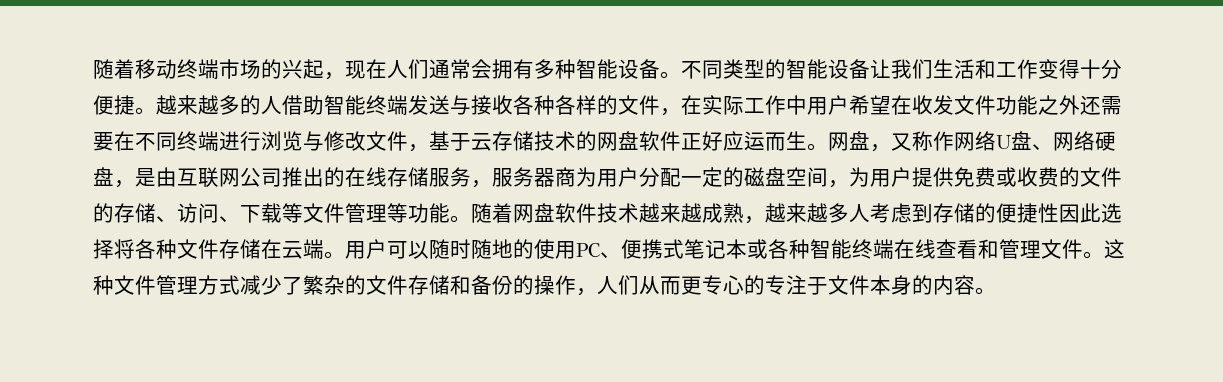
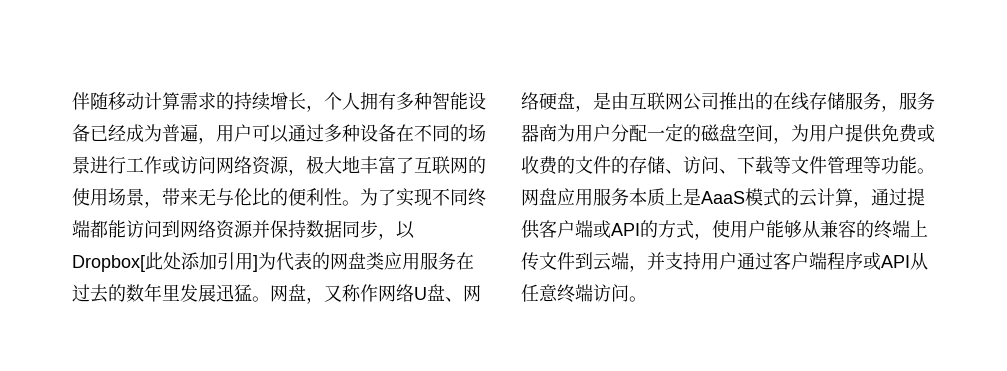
[93,59,1122,80] [93,95,1122,116] [93,131,807,152] 随着移动终端市场的兴起，现在人们通常会拥有多种智能设备。不同类型的智能设备让我们生活和工作变得十分便捷。越来越多的人借助智能终端发送与接收各种各样的文件，在实际工作中用户希望在收发文件功能之外还需要在不同终端进行浏览与修改文件，基于云存储技术的网盘软件正好应运而生 -> [72,92,486,112] [72,124,486,144] [72,155,486,176] [72,188,486,208] [72,220,415,240] [72,252,474,272] [72,283,252,303] 伴随移动计算需求的持续增长，个人拥有多种智能设备已经成为普遍，用户可以通过多种设备在不同的场景进行工作或访问网络资源，极大地丰富了互联网的使用场景，带来无与伦比的便利性。为了实现不同终端都能访问到网络资源并保持数据同步，以Dropbox[此处添加引用]为代表的网盘类应用服务在过去的数年里发展迅猛
[471,203,1122,224] [93,239,1125,259] [93,275,975,296] 随着网盘软件技术越来越成熟，越来越多人考虑到存储的便捷性因此选择将各种文件存储在云端。用户可以随时随地的使用PC、便携式笔记本或各种智能终端在线查看和管理文件。这种文件管理方式减少了繁杂的文件存储和备份的操作，人们从而更专心的专注于文件本身的内容 -> [521,188,925,208] [521,220,928,240] [521,252,928,272] [521,284,629,303] 网盘应用服务本质上是AaaS模式的云计算，通过提供客户端或API的方式，使用户能够从兼容的终端上传文件到云端，并支持用户通过客户端程序或API从任意终端访问

